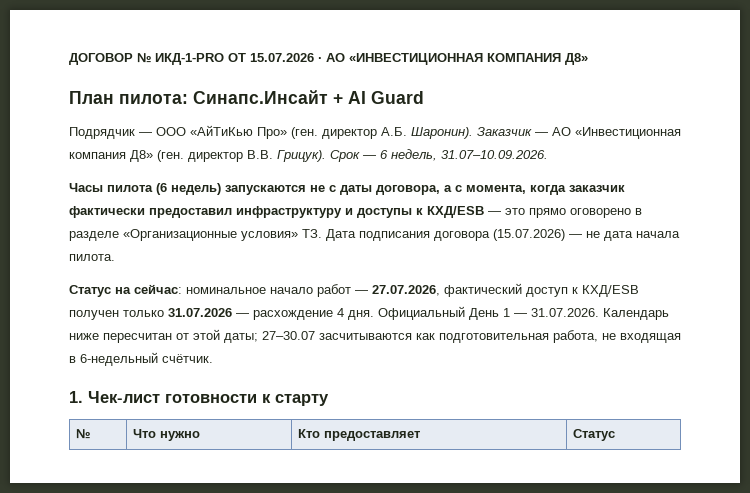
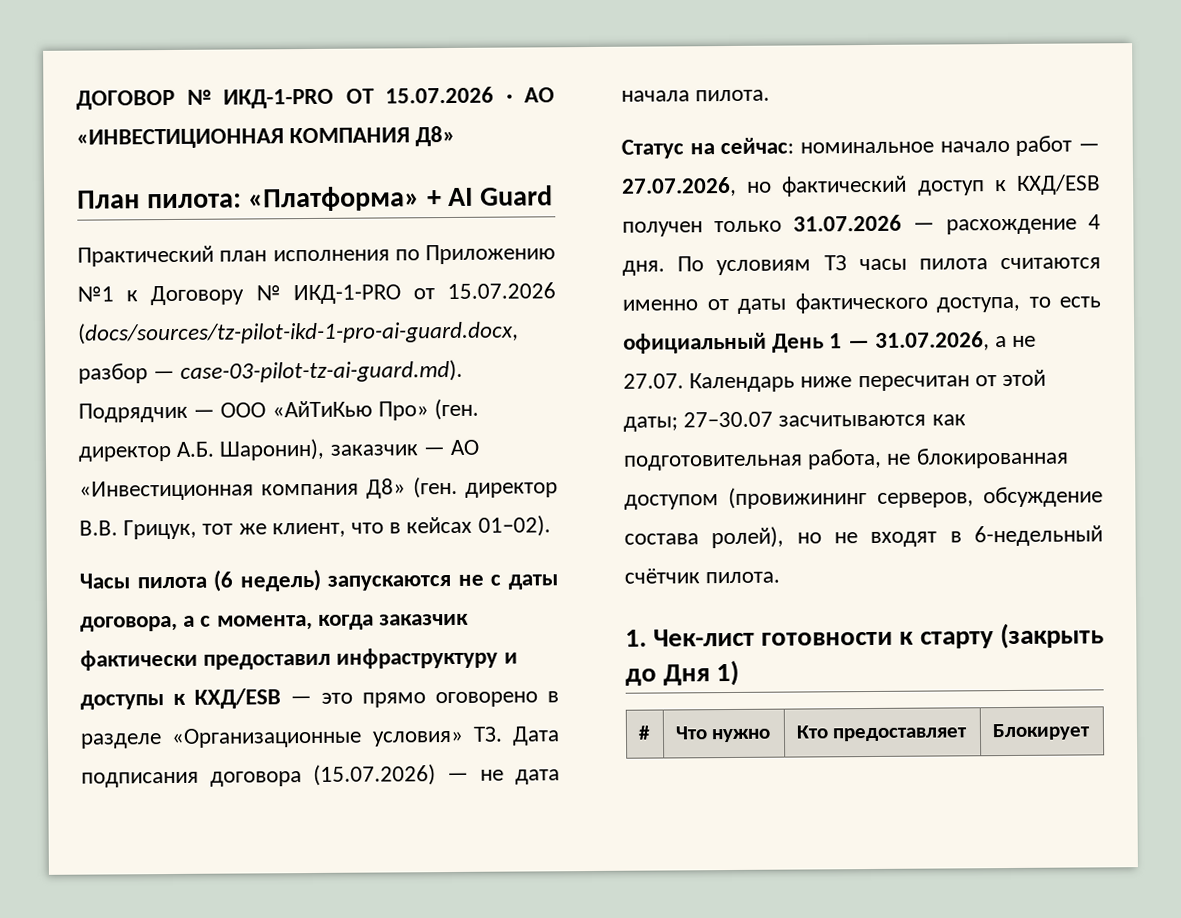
[193,90,328,104] Синапс.Инсайт -> [248,186,421,212] «Платформа»
(424, 97) none -> [77,244,556,267] [77,282,556,306] [78,320,519,345] [78,359,464,384] Практический план исполнения по Приложению №1 к Договору № ИКД-1-PRO от 15.07.2026 (docs/sources/tz-pilot-ikd-1-pro-ai-guard.docx, разбор — case-03-pilot-tz-ai-guard.md).
[411,127,532,139] Шаронин). Заказчик -> [219,438,418,461] Шаронин), заказчик
[277,149,548,162] Грицук). Срок — 6 недель, 31.07–10.09.2026. -> [123,515,551,540] Грицук, тот же клиент, что в кейсах 01–02).
(440, 290) none -> [747,181,773,193] но
[378,306,599,320] Официальный День 1 — 31.07.2026. -> [677,255,1101,276] [622,292,1101,314] [623,331,1037,354] [623,373,684,389] По условиям ТЗ часы пилота считаются именно от даты фактического доступа, то есть официальный День 1 — 31.07.2026, а не 27.07.
[620,333,681,343] [69,352,213,366] входящая в 6-недельный счётчик. -> [915,447,1069,469] [624,486,1103,510] [624,525,1103,549] [624,568,781,584] блокированная доступом (провижининг серверов, обсуждение состава ролей), но не входят в 6-недельный счётчик пилота.
[75,429,90,439] // № -> [999,622,1104,650] [625,659,740,687] [637,725,651,740] (закрыть до Дня 1) // #
[572,429,615,441] Статус -> [991,723,1091,741] Блокирует

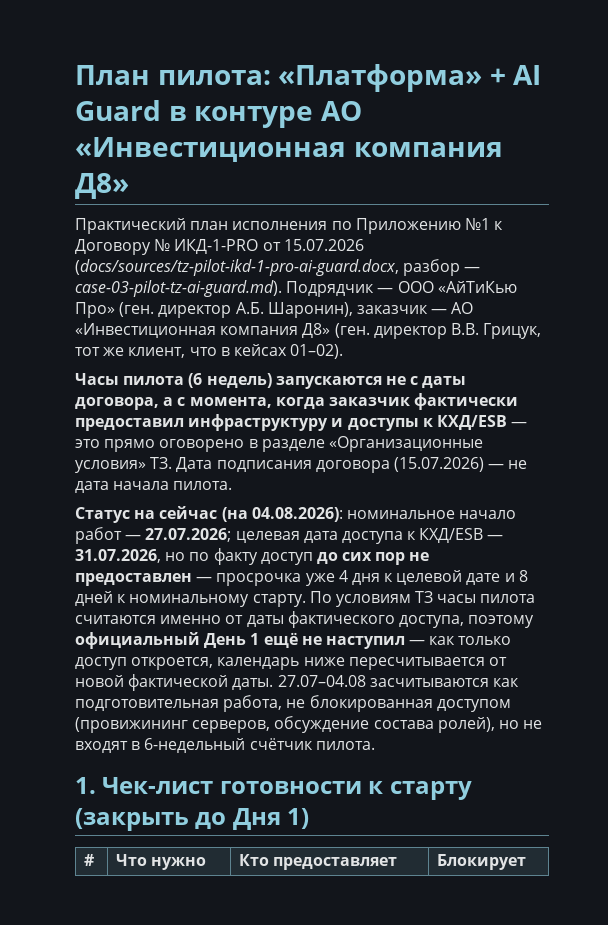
[76,86,555,110] [76,125,456,149] ДОГОВОР № ИКД-1-PRO ОТ 15.07.2026 · АО «ИНВЕСТИЦИОННАЯ КОМПАНИЯ Д8» // -> (75, 75) none
(553, 195) none -> [168,101,362,128] [75,137,503,162] [75,173,129,199] в контуре АО «Инвестиционная компания Д8»
[720,137,795,155] сейчас: -> [159,506,343,522] сейчас (на 04.08.2026):
[621,174,1101,197] [622,214,1101,237] [622,260,665,276] 27.07.2026, но фактический доступ к КХД/ESB получен только 31.07.2026 — расхождение 4 дня. -> [145,528,504,544] [75,548,430,565] [75,570,528,586] [75,591,306,607] 27.07.2026; целевая дата доступа к КХД/ESB — 31.07.2026, но по факту доступ до сих пор не предоставлен — просрочка уже 4 дня к целевой дате и 8 дней к номинальному старту.
[1028,296,1101,308] то есть -> [468,615,535,628] поэтому
[847,331,1037,351] [623,369,1047,393] [623,411,774,432] — 31.07.2026, а не 27.07. Календарь ниже пересчитан от этой даты; 27–30.07 -> [263,632,512,649] [75,657,507,670] [75,674,366,691] ещё не наступил — как только доступ откроется, календарь ниже пересчитывается от новой фактической даты. 27.07–04.08

